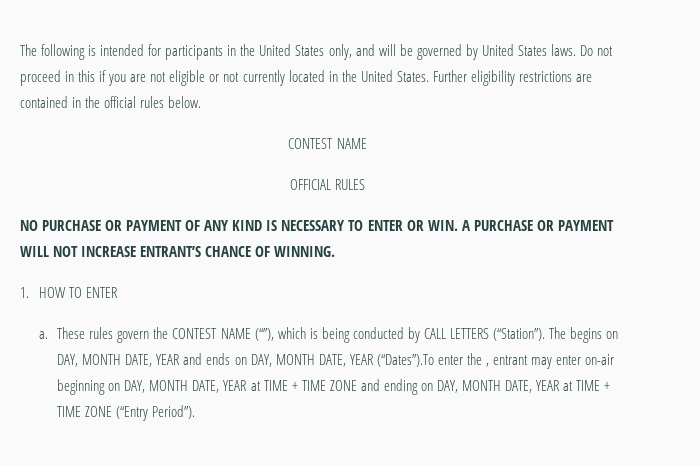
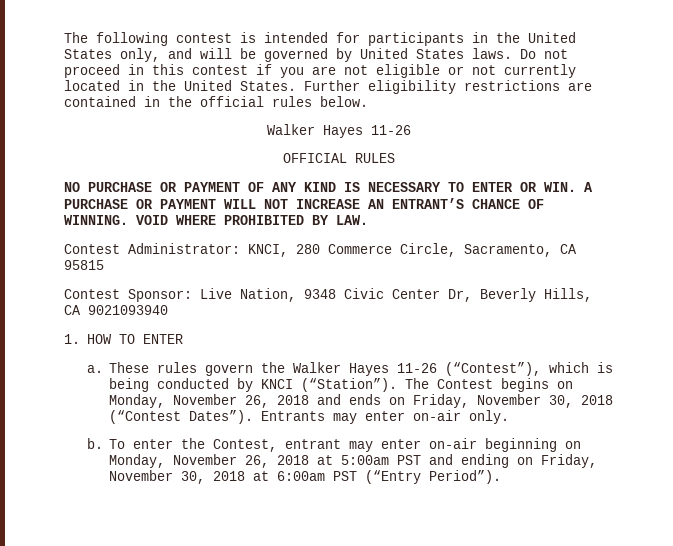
(86, 52) none -> [176,33,232,43] contest
(96, 76) none -> [192,65,248,75] contest
[288,138,367,149] CONTEST NAME -> [267,124,411,138] Walker Hayes 11-26
(137, 251) none -> [368,199,384,209] AN
(336, 251) none -> [136,215,368,225] [64,243,577,257] [64,260,104,270] [64,288,592,302] [64,305,168,315] VOID WHERE PROHIBITED BY LAW. // Contest Administrator: KNCI, 280 Commerce Circle, Sacramento, CA 95815 // Contest Sponsor: Live Nation, 9348 Civic Center Dr, Beverly Hills, CA 9021093940
[172,328,274,341] CONTEST NAME (“”), -> [293,362,542,376] Walker Hayes 11-26 (“Contest”),
[423,328,489,339] CALL LETTERS -> [261,379,294,389] KNCI
(567, 333) none -> [437,379,494,389] Contest
[57,353,434,367] DAY, MONTH DATE, YEAR and ends on DAY, MONTH DATE, YEAR (“Dates”).To -> [109,394,614,408] [109,410,510,424] [86,438,126,449] Monday, November 26, 2018 and ends on Friday, November 30, 2018 (“Contest Dates”). Entrants may enter on-air only. // b. To
[485,363,489,367] , -> [213,439,278,452] Contest,
[124,379,611,395] [57,406,113,417] DAY, MONTH DATE, YEAR at TIME + TIME ZONE and ending on DAY, MONTH DATE, YEAR at TIME + TIME ZONE -> [109,454,598,468] [109,470,358,484] Monday, November 26, 2018 at 5:00am PST and ending on Friday, November 30, 2018 at 6:00am PST

